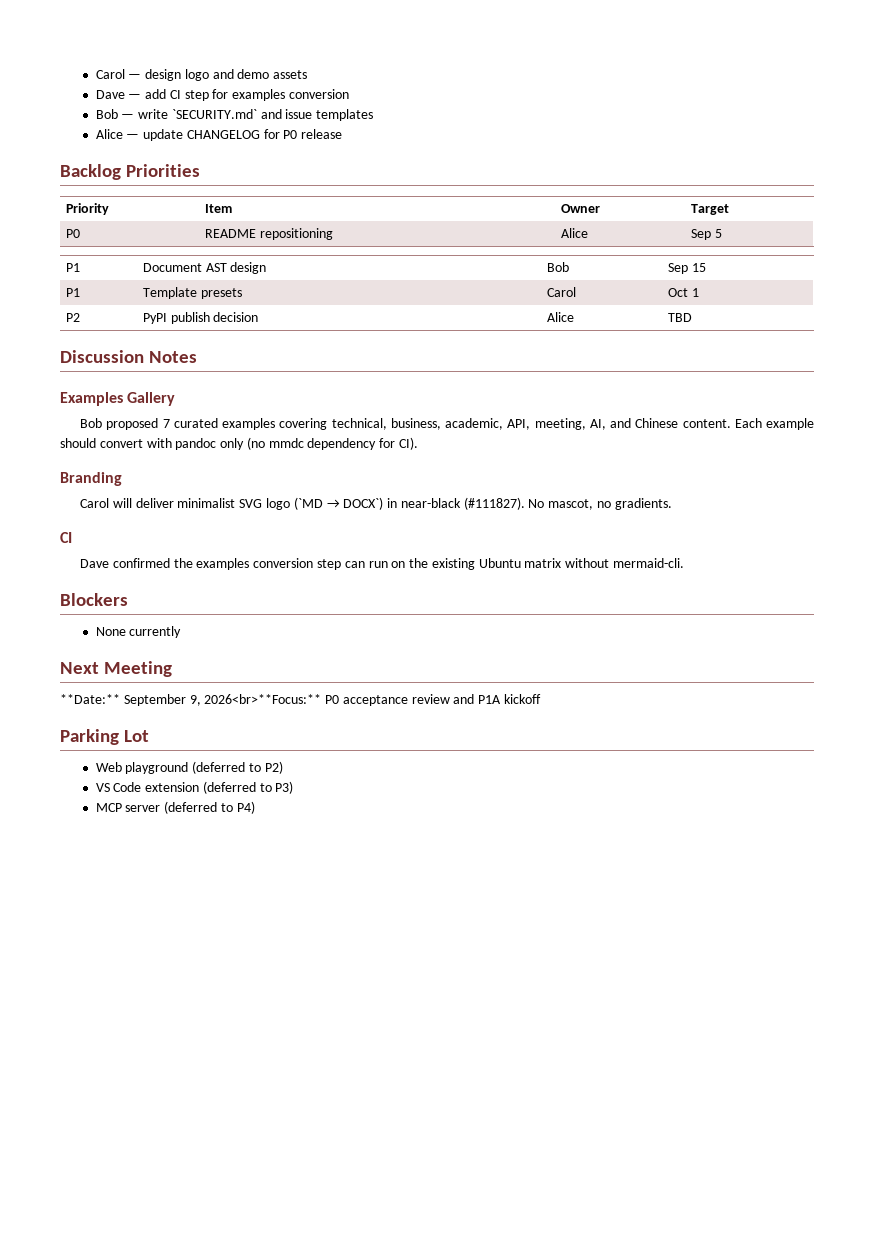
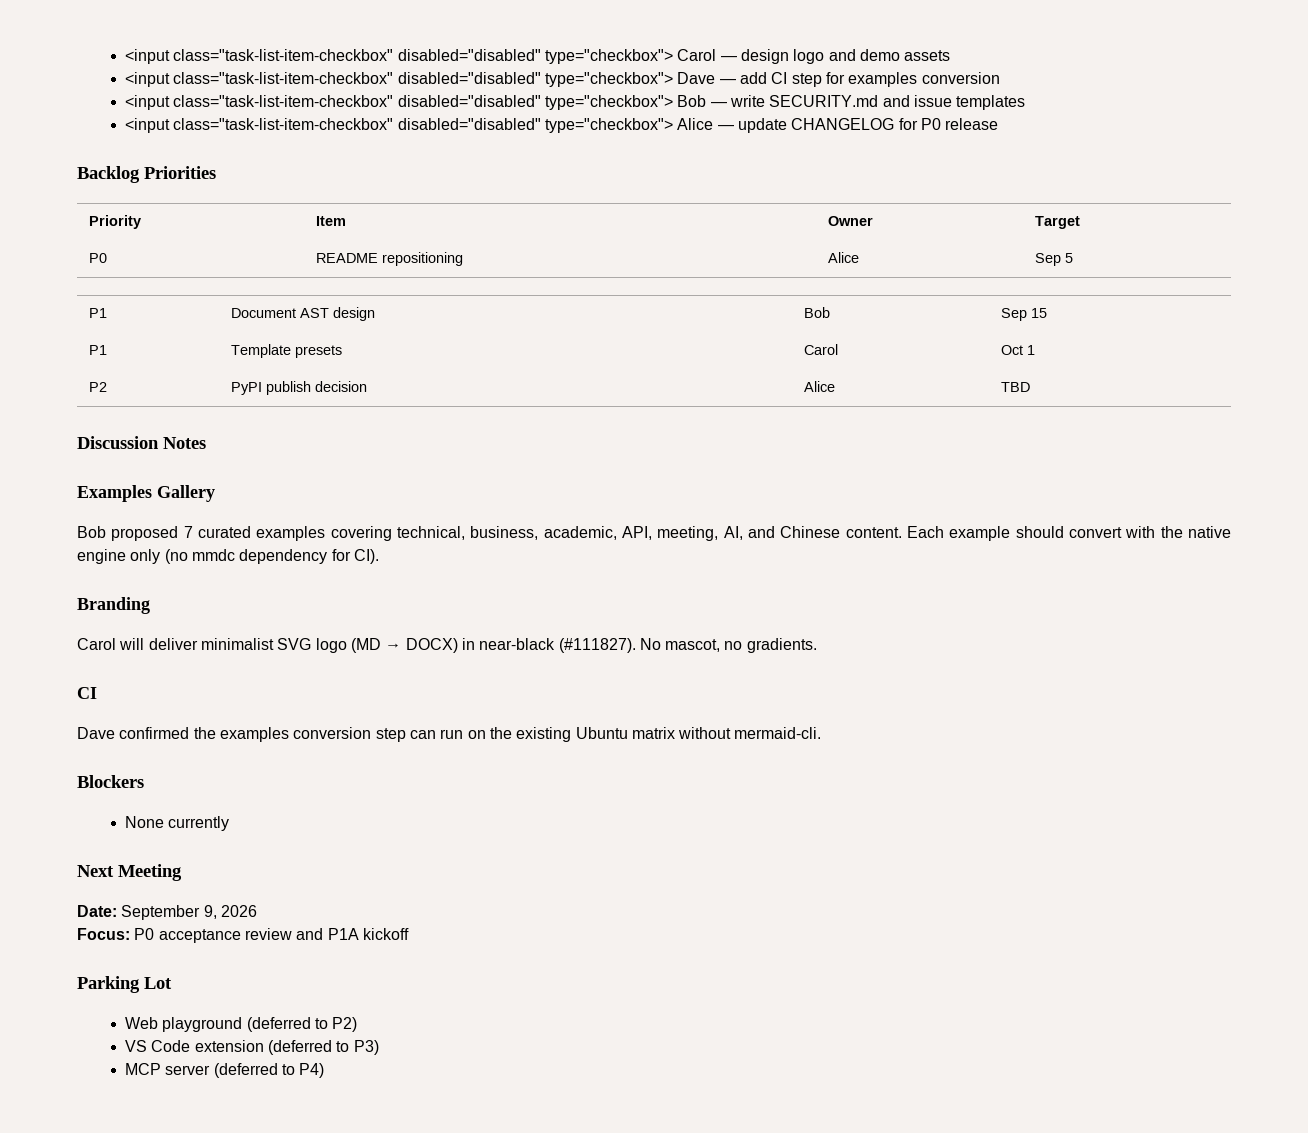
(95, 74) none -> [125,49,674,64] <input class="task-list-item-checkbox" disabled="disabled" type="checkbox">
(308, 74) none -> [125,72,674,87] <input class="task-list-item-checkbox" disabled="disabled" type="checkbox">
(350, 94) none -> [125,95,674,110] <input class="task-list-item-checkbox" disabled="disabled" type="checkbox">
[171,109,257,119] `SECURITY.md` -> [769,95,879,107] SECURITY.md
(374, 115) none -> [125,118,674,133] <input class="task-list-item-checkbox" disabled="disabled" type="checkbox">
[175,438,217,450] pandoc -> [1160,526,1232,538] [77,549,126,564] the native engine
[293,497,384,510] (`MD → DOCX`) -> [350,638,458,653] (MD → DOCX)
[60,694,120,704] **Date:** -> [77,905,117,917] Date:
[204,694,322,704] 2026<br>**Focus:** -> [220,905,257,917] [77,928,130,940] 2026 // Focus:

